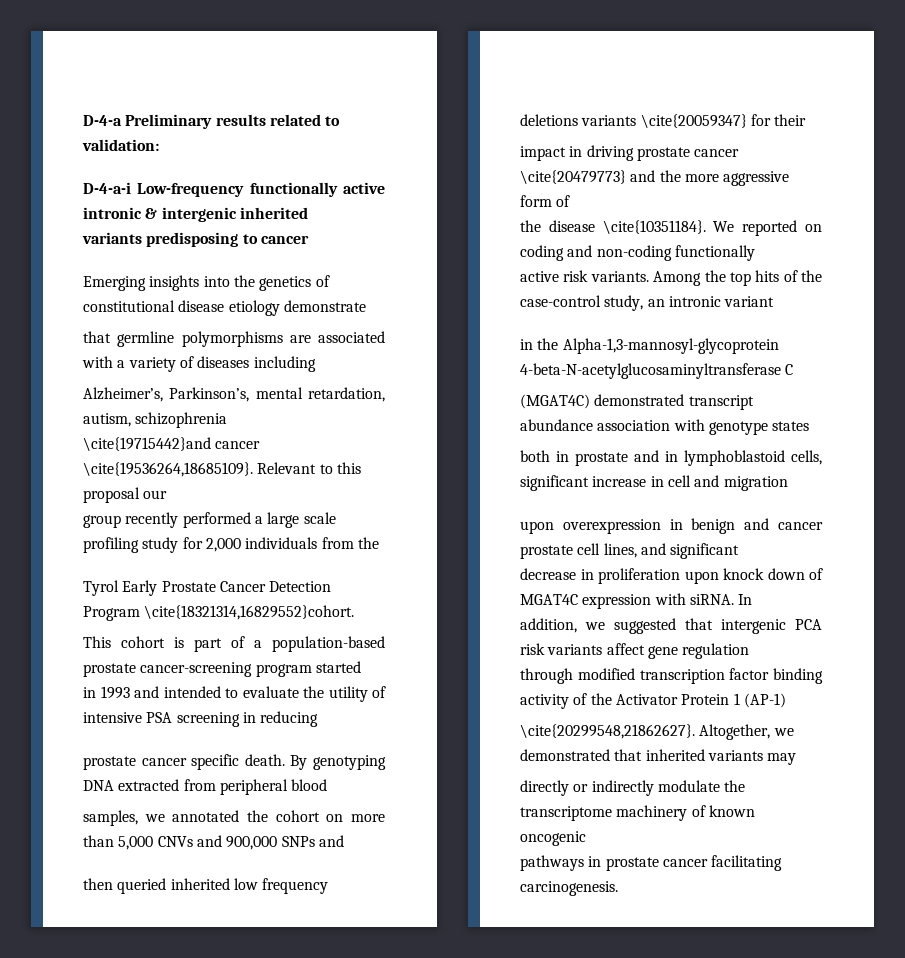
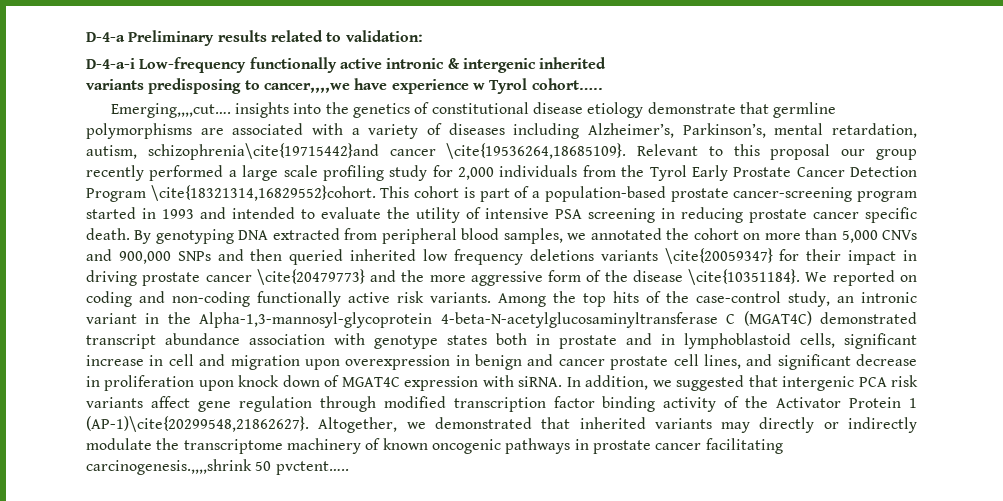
[260,235,309,244] [83,276,146,291] cancer // Emerging -> [263,78,603,94] [110,103,231,118] cancer,,,,we have experience w Tyrol cohort….. // Emerging,,,,cut….
(366, 306) // -> (736, 108) none
(316, 364) // -> (580, 131) none
[135,412,228,428] [83,437,211,451] schizophrenia // \cite{19715442}and -> [147,143,379,160] schizophrenia\cite{19715442}and
(168, 494) // -> (866, 152) none
(379, 543) // -> (645, 171) none
(355, 612) // -> (376, 193) none
(361, 667) // -> (136, 213) none
(319, 719) // -> (743, 215) none
(328, 785) // -> (500, 234) none
(344, 841) // -> (244, 255) none
(807, 120) // -> (842, 255) none
(571, 201) // -> (602, 276) none
(755, 253) // -> (341, 299) none
(775, 301) // -> (137, 318) none
(794, 369) // -> (736, 319) none
(810, 426) // -> (487, 340) none
(788, 483) // -> (300, 362) none
(740, 551) // -> (851, 362) none
(753, 599) // -> (581, 382) none
(750, 651) // -> (312, 404) none
[743,693,786,708] [520,724,695,739] (AP-1) // \cite{20299548,21862627}. -> [86,416,309,432] (AP-1)\cite{20299548,21862627}.
(797, 759) // -> (751, 427) none
(586, 838) // -> (501, 446) none
[520,881,618,896] carcinogenesis. -> [86,459,349,475] carcinogenesis.,,,,shrink 50 pvctent…..

